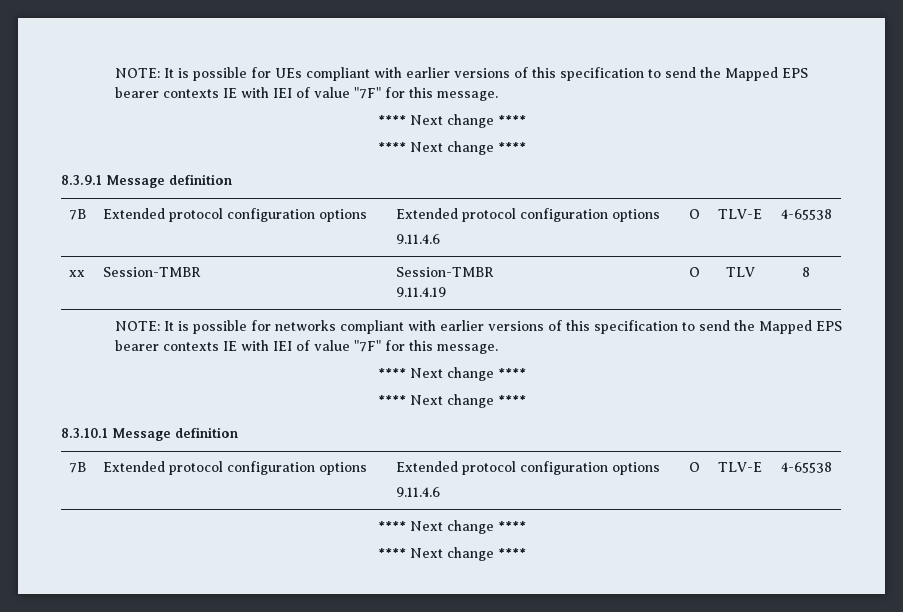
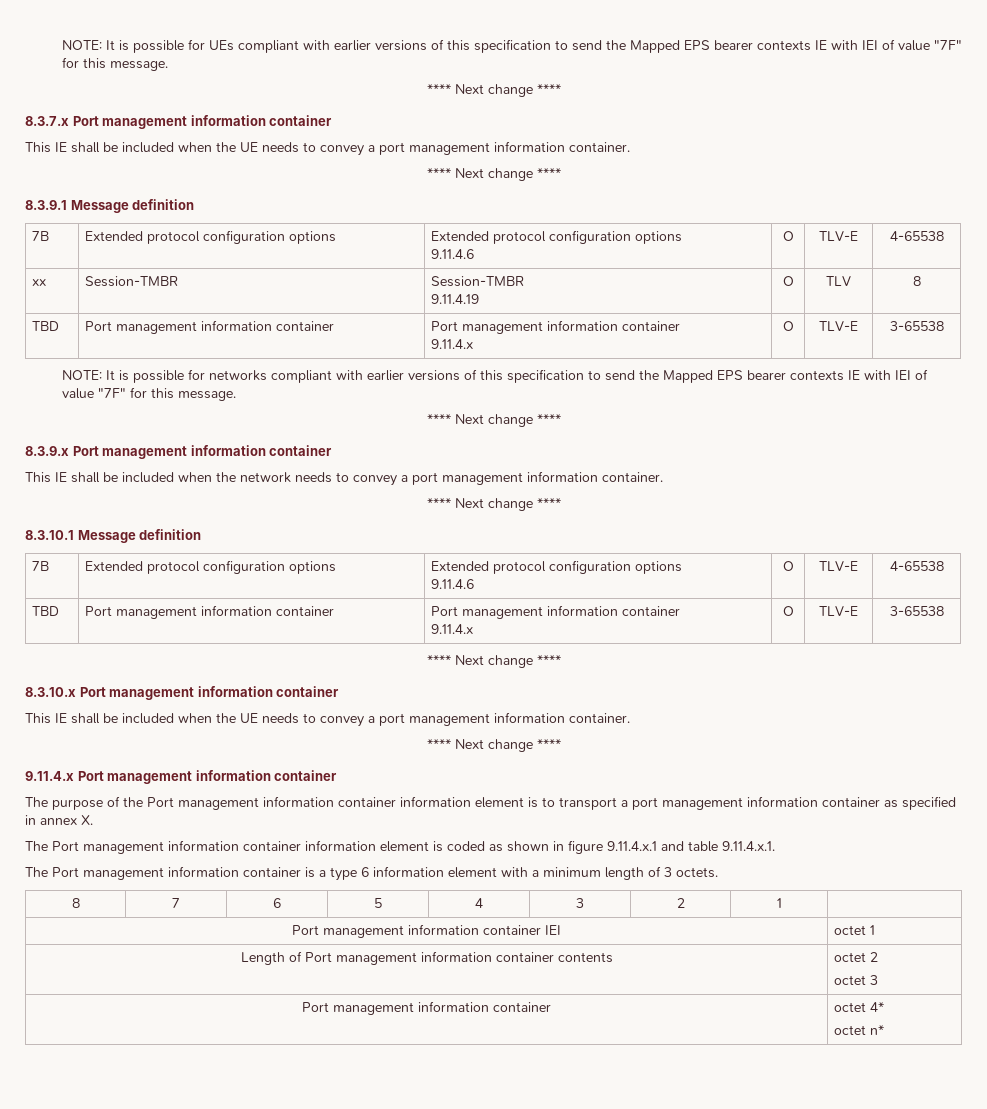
(526, 120) none -> [25,115,333,129] [25,141,630,156] // 8.3.7.x Port management information container // This IE shall be included when the UE needs to convey a port management information container.
(810, 272) none -> [31,321,59,331] [84,320,334,334] [430,320,680,334] [430,339,473,349] [782,321,794,331] [819,321,858,331] [889,321,944,331] // TBD | Port management information container | Port management information container // 9.11.4.x | O | TLV-E | 3-65538
(526, 373) none -> [25,445,333,459] [25,471,663,486] // 8.3.9.x Port management information container // This IE shall be included when the network needs to convey a port management information container.
[377,520,526,534] [377,547,526,561] // **** Next change **** // **** Next change **** -> [31,606,59,616] [84,605,334,619] [430,605,680,619] [430,624,473,634] [782,606,794,616] [819,606,858,616] [889,606,944,616] [426,655,561,668] [25,686,340,700] [25,712,630,727] [426,739,561,752] [25,770,338,784] [25,796,956,810] [25,815,93,825] [25,840,775,854] [25,866,718,881] [71,898,80,908] [172,898,180,908] [273,898,281,908] [374,898,382,908] [475,898,483,908] [576,898,584,908] [676,898,685,908] [776,898,782,908] [292,924,561,938] [833,925,875,935] [240,951,613,965] [833,952,878,962] [833,975,878,985] [302,1001,551,1015] [833,1002,884,1012] [833,1025,884,1035] // TBD | Port management information container | Port management information container // 9.11.4.x | O | TLV-E | 3-65538 // **** Next change **** // 8.3.10.x Port management information container // This IE shall be included when the UE needs to convey a port management information container. // **** Next change **** // 9.11.4.x Port management information container // The purpose of the Port management information container information element is to transport a port management information container as specified in annex X. // The Port management information container information element is coded as shown in figure 9.11.4.x.1 and table 9.11.4.x.1. // The Port management information container is a type 6 information element with a minimum length of 3 octets. // 8 | 7 | 6 | 5 | 4 | 3 | 2 | 1 | // Port management information container IEI | octet 1 // Length of Port management information container contents | octet 2 // octet 3 // Port management information container | octet 4* // octet n*

